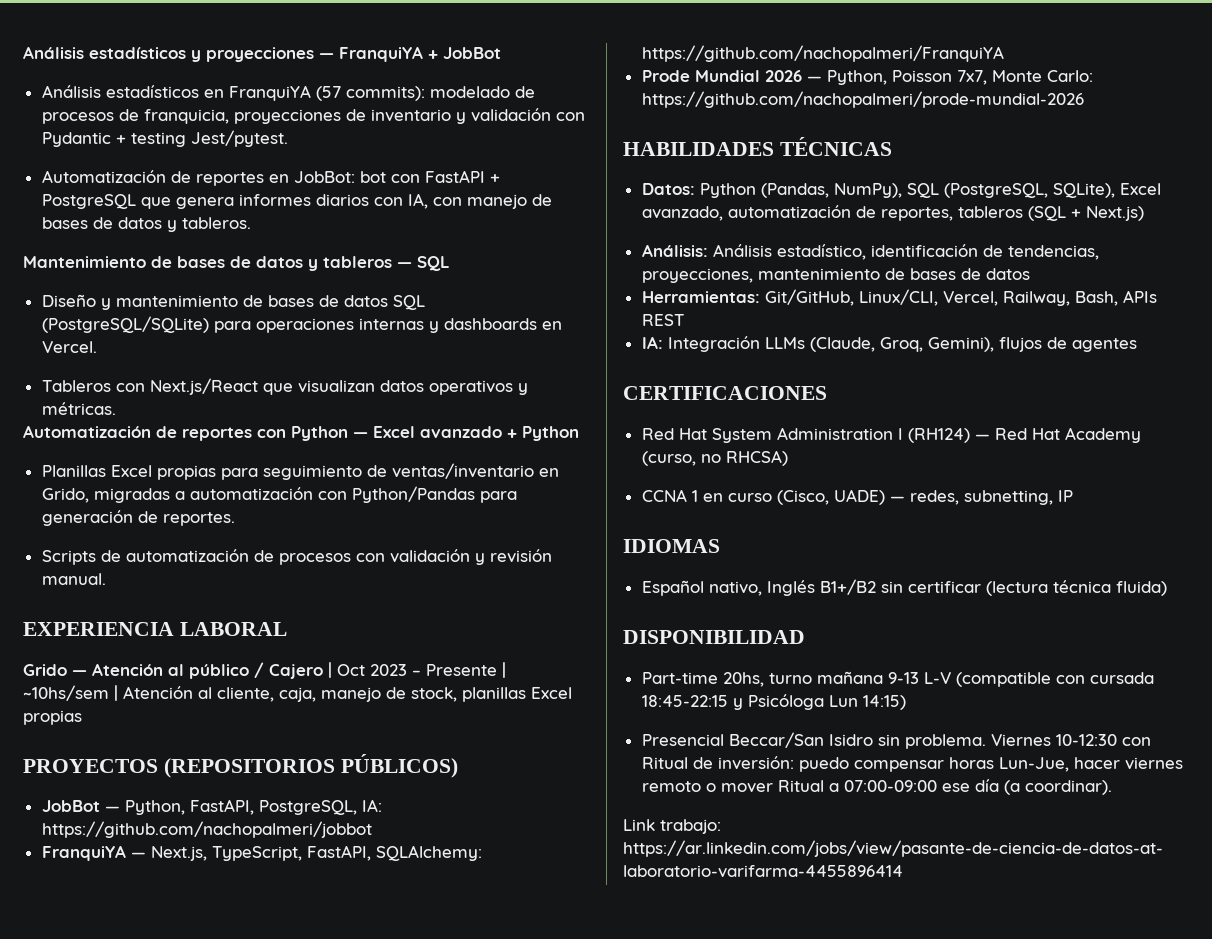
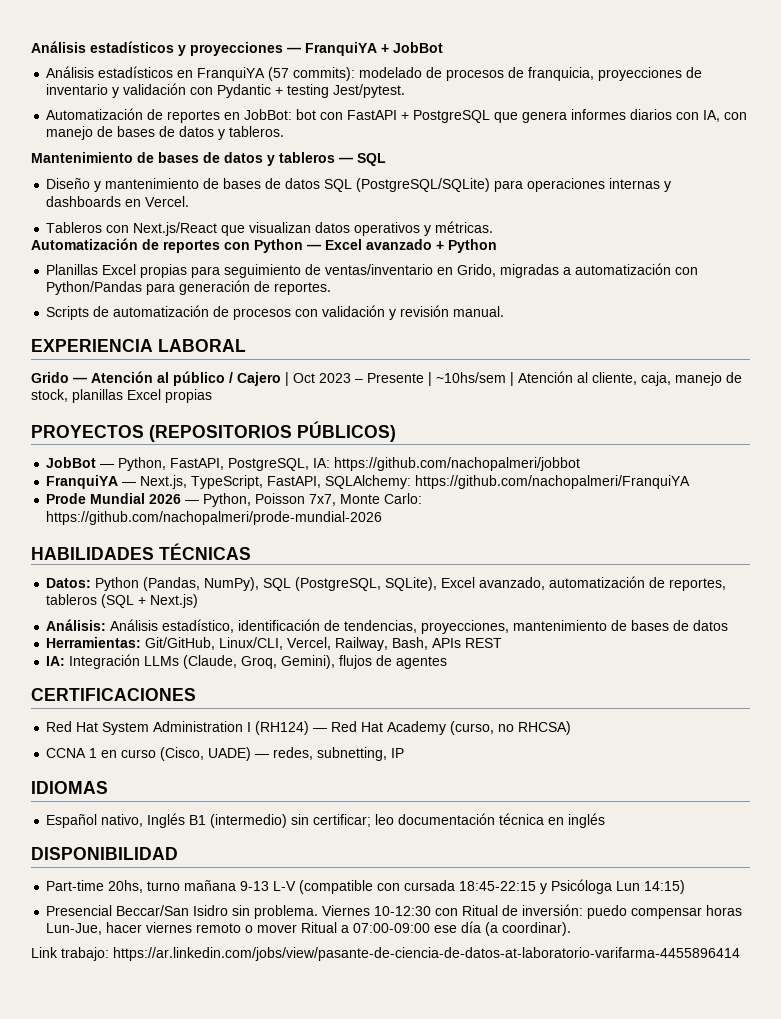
[819,579,1167,596] B1+/B2 sin certificar (lectura técnica fluida) -> [189,813,606,828] B1 (intermedio) sin certificar; leo documentación técnica en inglés

